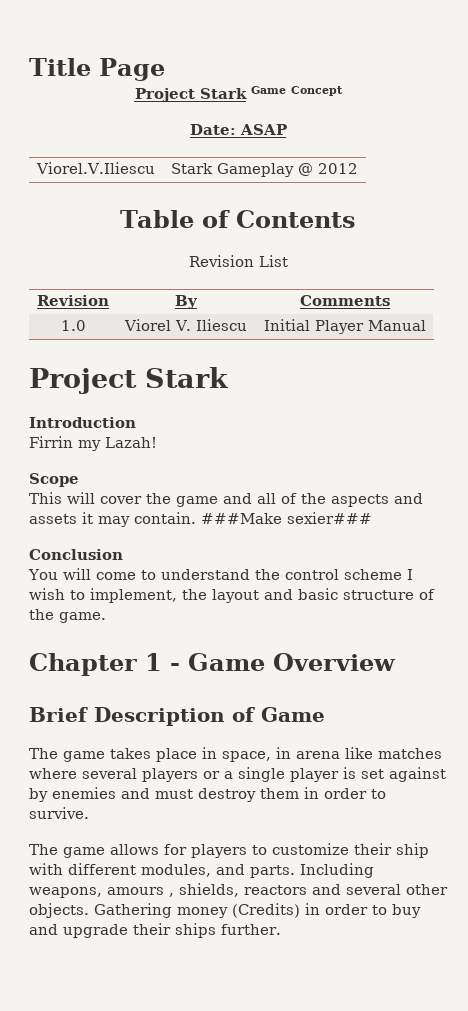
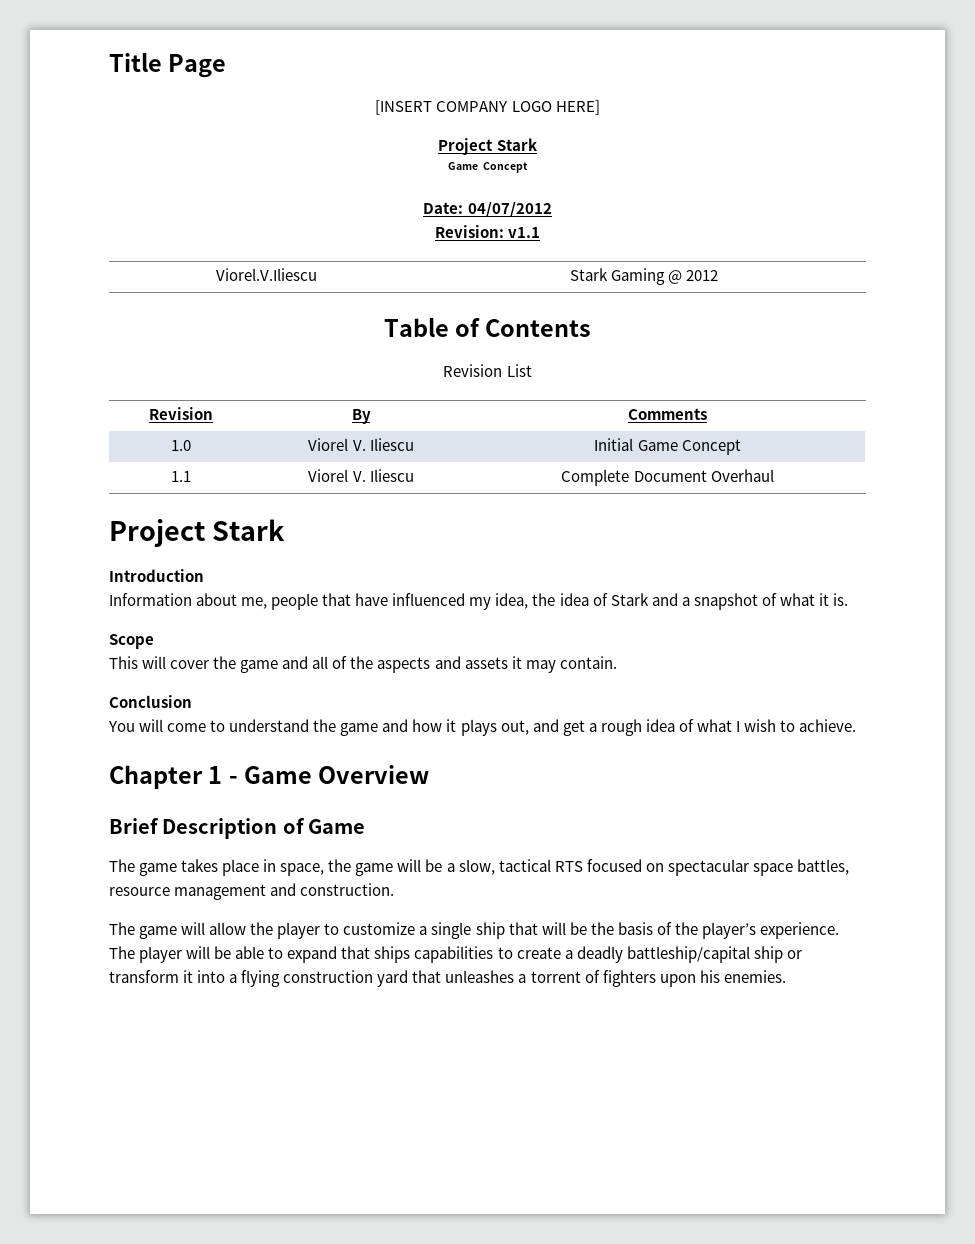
[134,88,247,102] // Project Stark -> [375,100,600,115] [438,138,537,155] // [INSERT COMPANY LOGO HERE] // Project Stark //
[239,124,287,135] ASAP -> [467,202,552,217] [434,225,541,238] 04/07/2012 // Revision: v1.1
[216,163,294,177] Gameplay -> [610,268,665,285] Gaming
[314,320,426,334] [29,367,229,394] [29,417,136,428] [29,436,157,451] Player Manual // Project Stark // Introduction // Firrin my Lazah! -> [637,439,741,455] [171,471,191,482] [308,469,414,482] [561,469,774,486] [109,519,286,547] [109,569,204,582] [109,593,848,610] Game Concept // 1.1 | Viorel V. Iliescu | Complete Document Overhaul // Project Stark // Introduction // Information about me, people that have influenced my idea, the idea of Stark and a snapshot of what it is.
[201,512,372,524] ###Make sexier### -> (617, 662) none
[284,569,413,580] [29,588,435,603] [29,609,106,623] control scheme I wish to implement, the layout and basic structure of the game. -> [340,719,857,736] game and how it plays out, and get a rough idea of what I wish to achieve.
[276,747,442,759] [29,767,446,782] [29,787,386,802] [29,807,89,819] [29,843,429,858] [29,863,374,878] [29,883,448,898] [29,903,421,918] [29,923,281,938] in arena like matches where several players or a single player is set against by enemies and must destroy them in order to survive. // The game allows for players to customize their ship with different modules, and parts. Including weapons, amours , shields, reactors and several other objects. Gathering money (Credits) in order to buy and upgrade their ships further. -> [328,859,849,876] [109,883,395,900] [109,922,839,939] [109,946,802,963] [109,970,786,987] the game will be a slow, tactical RTS focused on spectacular space battles, resource management and construction. // The game will allow the player to customize a single ship that will be the basis of the player’s experience. The player will be able to expand that ships capabilities to create a deadly battleship/capital ship or transform it into a flying construction yard that unleashes a torrent of fighters upon his enemies.

